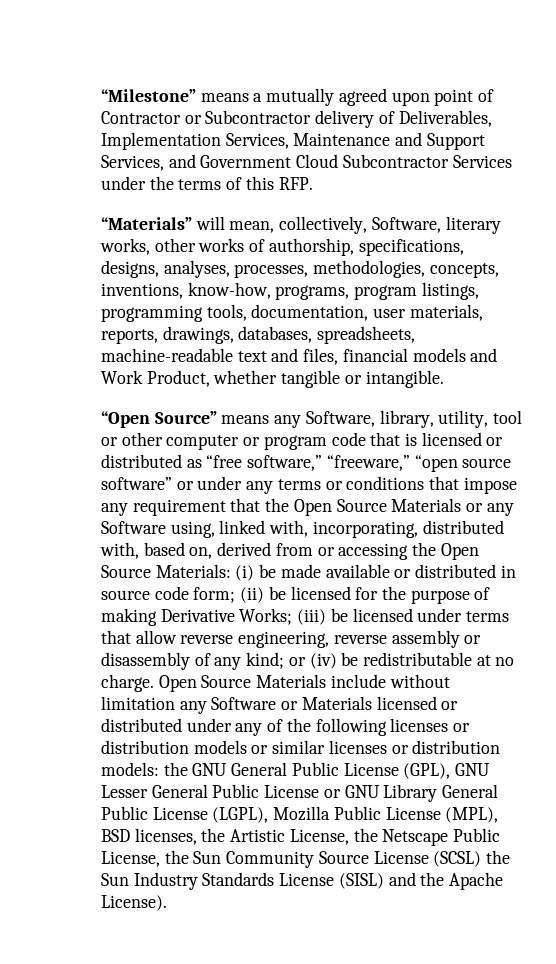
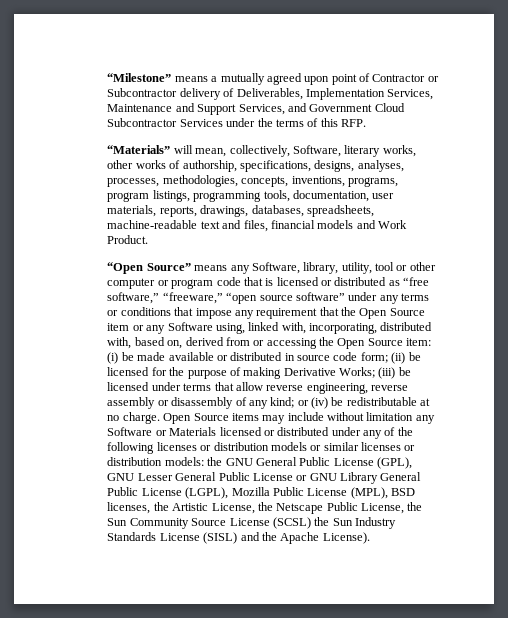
[187,282,271,299] know-how, -> (345, 181) none
[146,370,444,388] Product, whether tangible or intangible. -> [107,235,149,244] Product.
[176,481,194,490] or -> (345, 296) none
[391,498,462,512] Materials -> [107,323,130,331] item
[155,564,231,578] Materials: -> [406,338,432,346] item:
[256,674,327,688] Materials -> [231,413,286,424] items may

